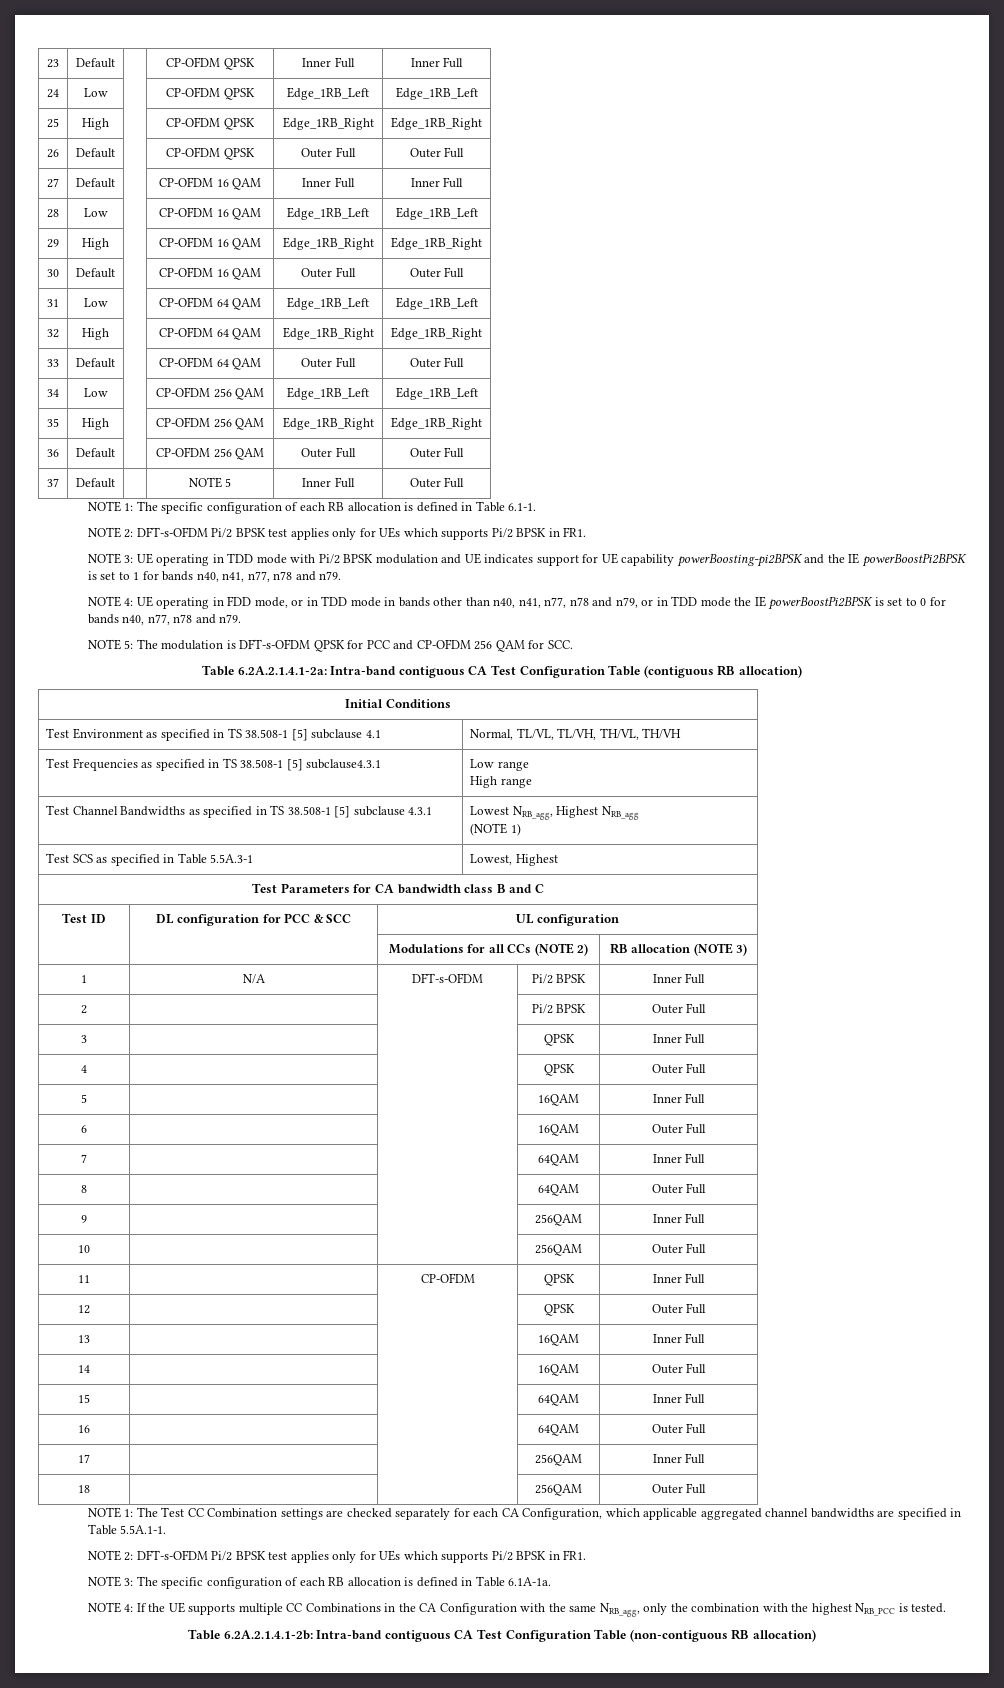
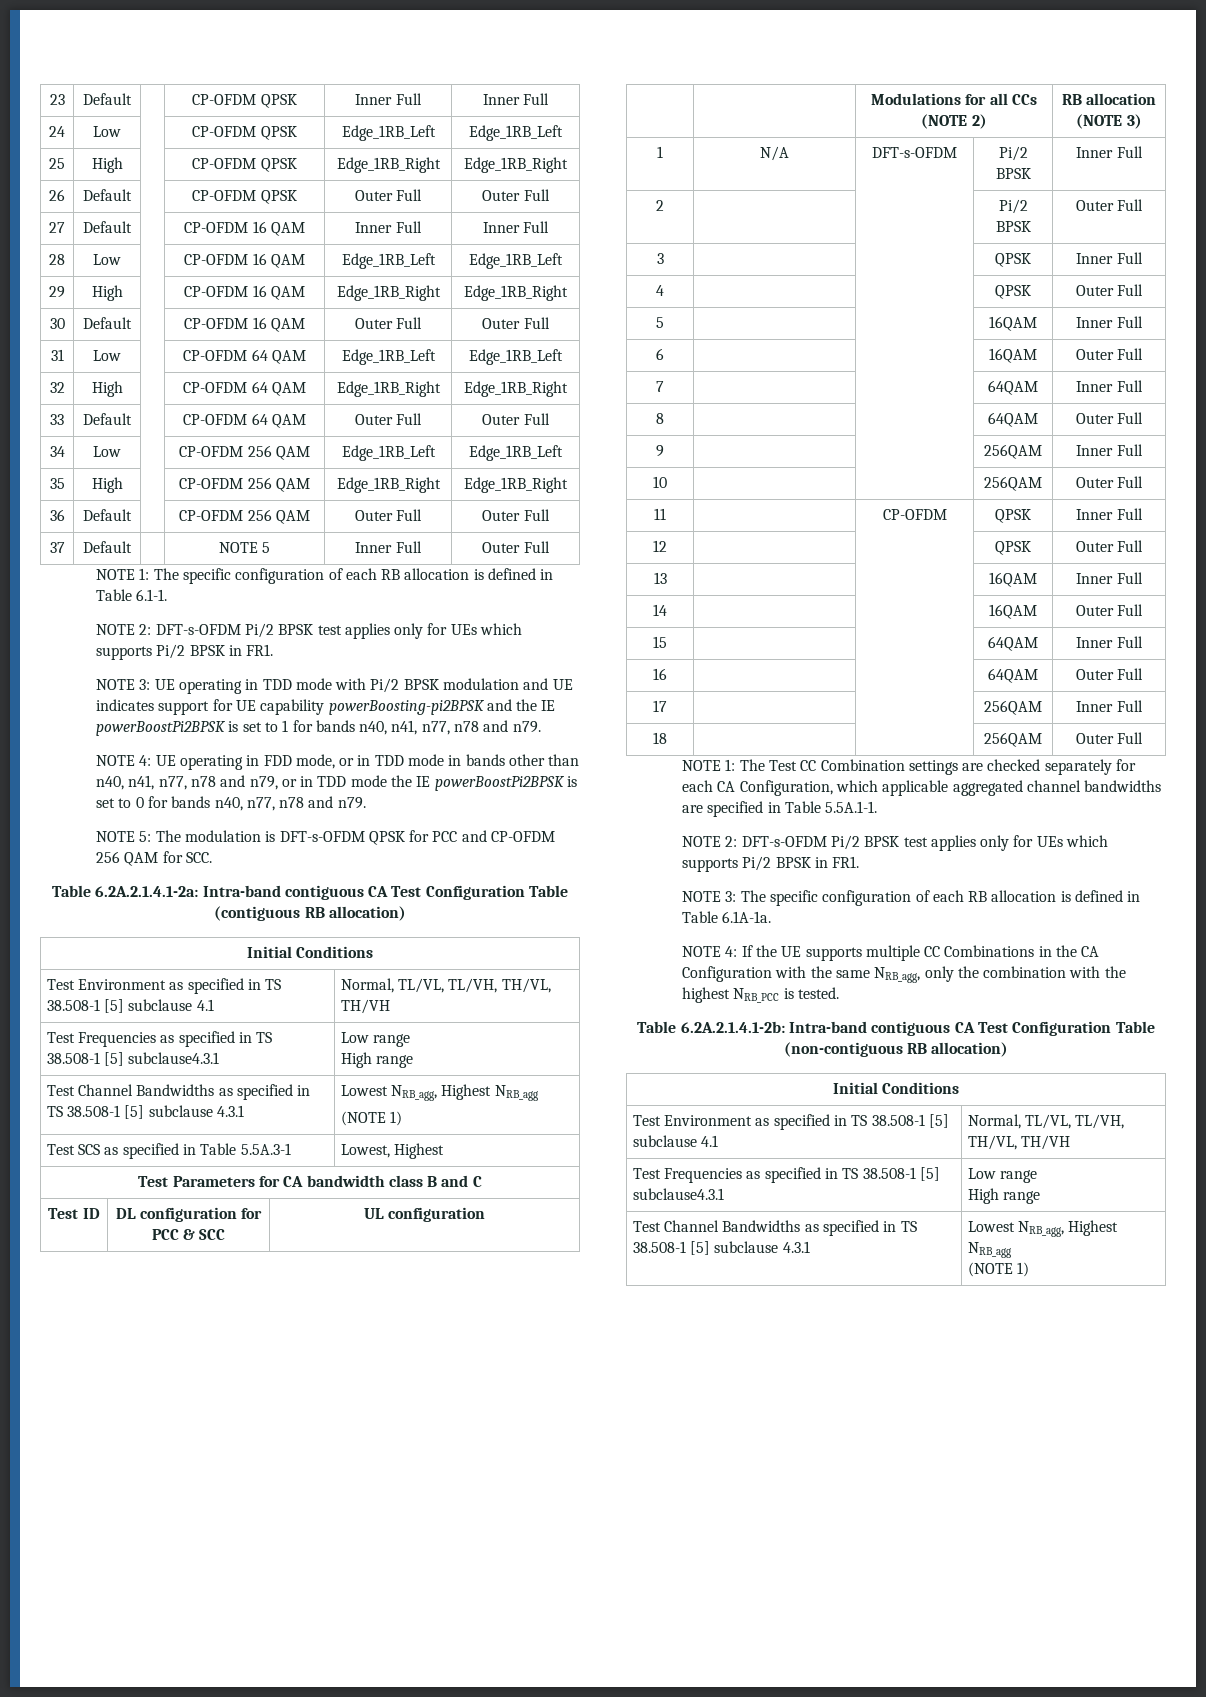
(816, 1635) none -> [832,1082,960,1094] [632,1114,950,1130] [632,1135,719,1147] [967,1114,1125,1129] [967,1135,1071,1150] [632,1167,941,1183] [632,1188,724,1200] [967,1168,1038,1183] [967,1188,1041,1204] [632,1220,917,1236] [632,1241,810,1255] [967,1220,1119,1237] [967,1242,1011,1258] [967,1262,1030,1277] // Initial Conditions // Test Environment as specified in TS 38.508-1 [5] subclause 4.1 | Normal, TL/VL, TL/VH, TH/VL, TH/VH // Test Frequencies as specified in TS 38.508-1 [5] subclause4.3.1 | Low range // High range // Test Channel Bandwidths as specified in TS 38.508-1 [5] subclause 4.3.1 | Lowest NRB_agg, Highest NRB_agg // (NOTE 1)

